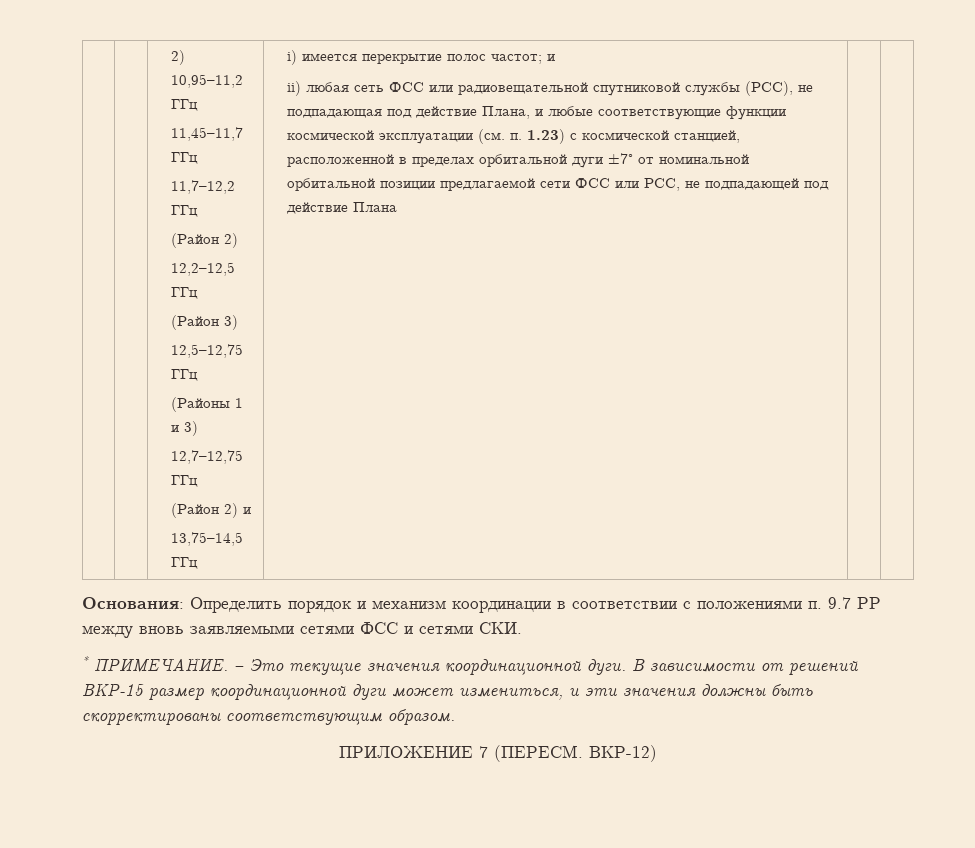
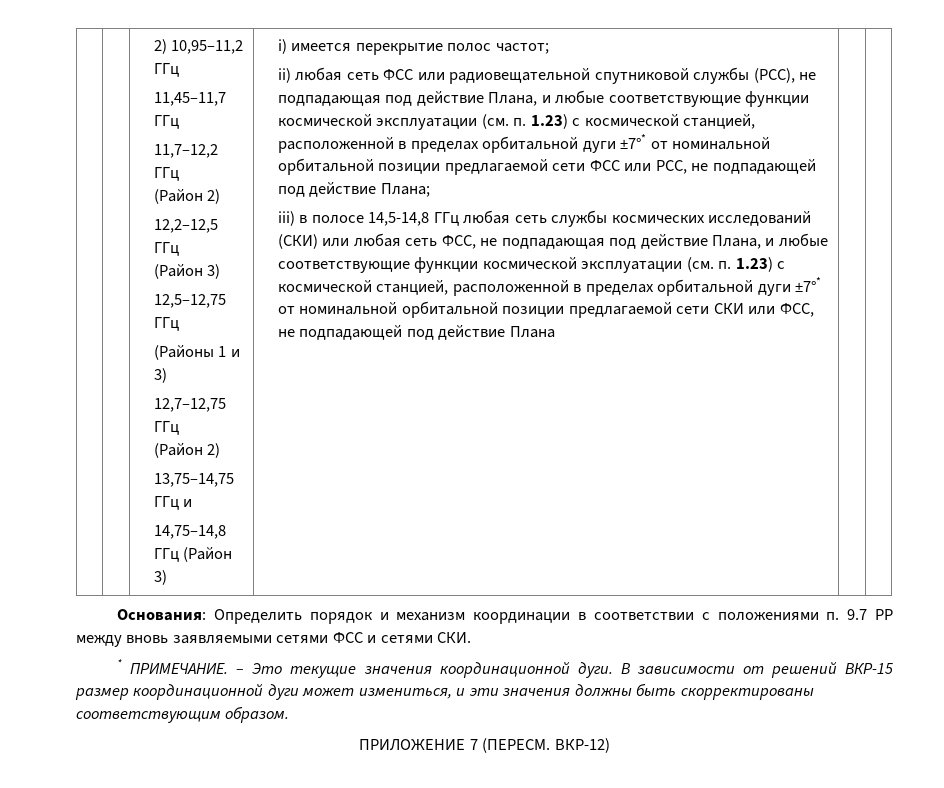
[243,507,252,514] [171,532,244,546] [171,557,199,569] и // 13,75–14,5 ГГц -> [153,473,234,487] [153,496,193,510] [153,525,226,539] [153,547,233,562] [153,570,167,585] // 13,75–14,75 ГГц и // 14,75–14,8 ГГц (Район 3)
[547,54,556,61] и -> (549, 48) none
[608,153,634,164] ±7° -> [620,134,647,149] ±7°*
(349, 208) none -> [380,183,430,197] [277,210,811,227] [277,233,828,249] [277,257,786,273] [277,277,822,296] [277,301,814,318] [277,325,506,340] Плана; // iii) в полосе 14,5-14,8 ГГц любая сеть службы космических исследований (СКИ) или любая сеть ФСС, не подпадающая под действие Плана, и любые соответствующие функции космической эксплуатации (см. п. 1.23) с космической станцией, расположенной в пределах орбитальной дуги ±7°* от номинальной орбитальной позиции предлагаемой сети СКИ или ФСС, не подпадающей под действие

